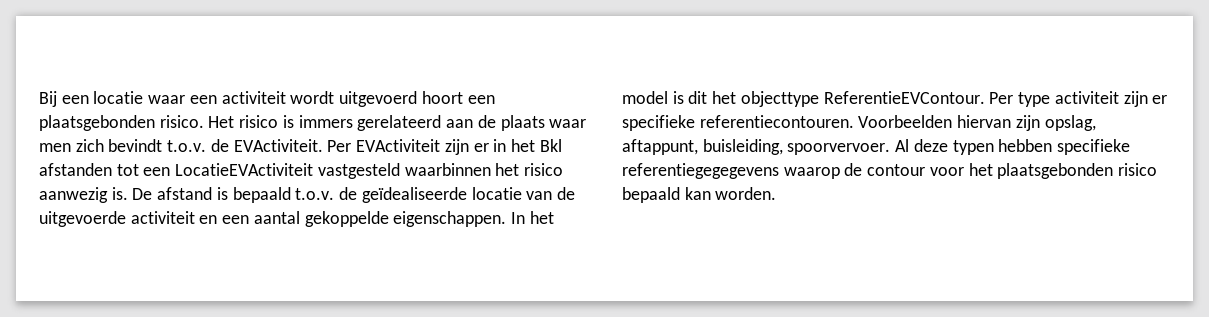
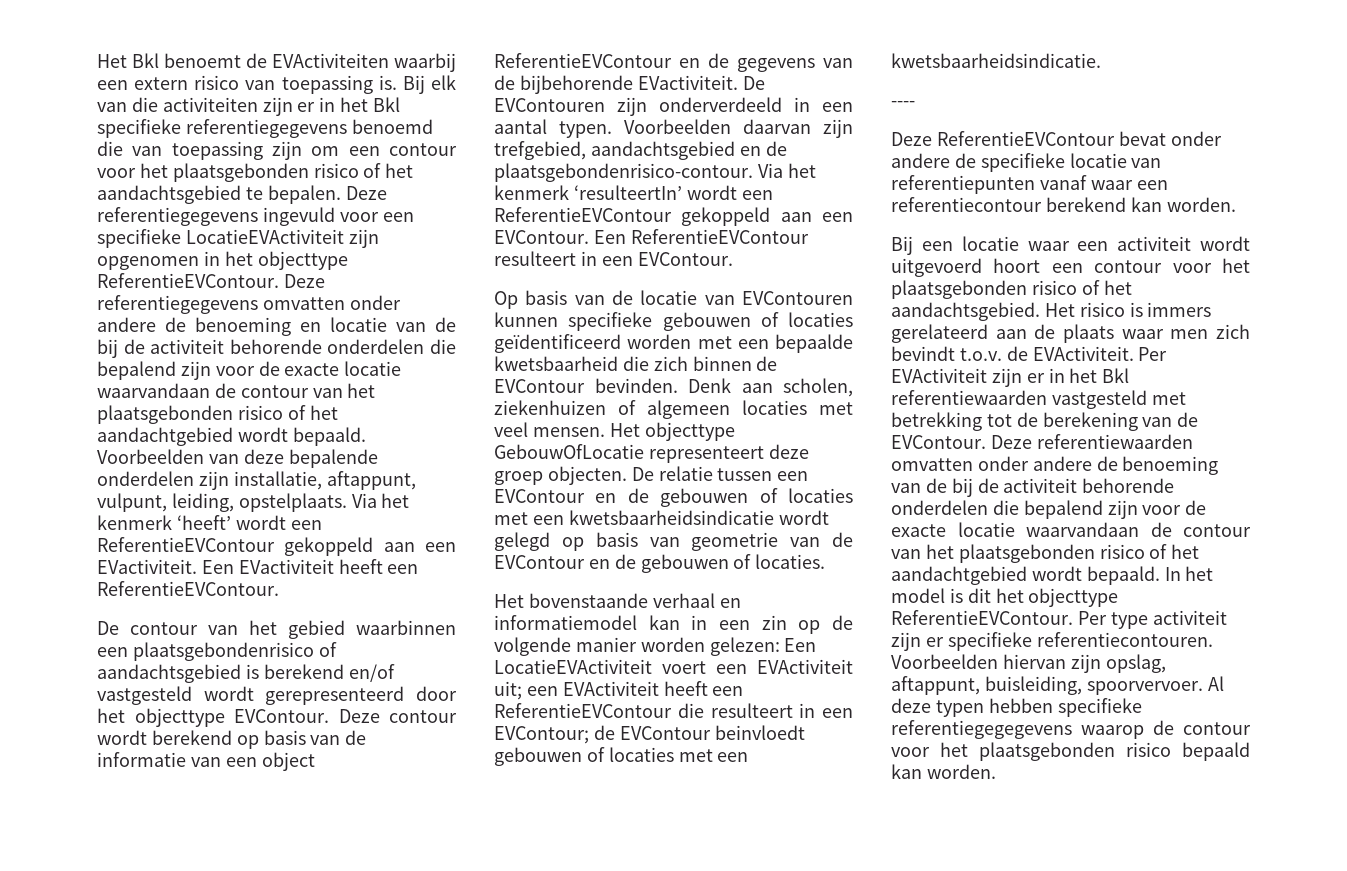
(39, 99) none -> [97,53,456,72] [97,75,457,94] [97,97,401,116] [97,119,433,138] [97,141,458,160] [97,163,414,182] [97,185,387,204] [97,207,414,226] [97,229,379,248] [97,251,348,270] [97,273,325,288] [97,295,401,314] [97,317,456,336] [97,339,456,358] [97,361,402,380] [97,383,376,398] [97,405,338,424] [97,427,366,446] [97,449,378,468] [97,471,416,490] [97,493,410,512] [97,515,322,530] [97,537,456,556] [97,559,419,574] [97,581,279,596] [97,620,456,639] [97,642,337,661] [97,664,395,683] [97,686,457,705] [97,708,457,727] [97,730,367,749] [97,752,315,771] [494,53,853,72] [494,75,765,94] [494,97,853,116] [494,119,853,138] [494,141,787,160] [494,163,816,182] [494,185,773,200] [494,207,853,226] [494,229,809,244] [494,251,733,266] [494,290,853,309] [494,312,853,331] [494,334,853,353] [494,356,778,371] [494,378,853,397] [494,400,853,419] [494,422,735,441] [494,444,809,463] [494,466,809,485] [494,488,853,507] [494,510,829,525] [494,532,853,551] [494,554,826,573] [494,593,741,608] [494,615,854,634] [494,637,817,656] [494,659,853,674] [494,681,744,700] [494,703,853,718] [494,725,805,744] [494,747,749,766] [891,53,1101,68] [891,101,915,107] [891,131,1222,146] [891,153,1162,172] [891,175,1168,194] [891,197,1236,212] Het Bkl benoemt de EVActiviteiten waarbij een extern risico van toepassing is. Bij elk van die activiteiten zijn er in het Bkl specifieke referentiegegevens benoemd die van toepassing zijn om een contour voor het plaatsgebonden risico of het aandachtsgebied te bepalen. Deze referentiegegevens ingevuld voor een specifieke LocatieEVActiviteit zijn opgenomen in het objecttype ReferentieEVContour. Deze referentiegegevens omvatten onder andere de benoeming en locatie van de bij de activiteit behorende onderdelen die bepalend zijn voor de exacte locatie waarvandaan de contour van het plaatsgebonden risico of het aandachtgebied wordt bepaald. Voorbeelden van deze bepalende onderdelen zijn installatie, aftappunt, vulpunt, leiding, opstelplaats. Via het kenmerk ‘heeft’ wordt een ReferentieEVContour gekoppeld aan een EVactiviteit. Een EVactiviteit heeft een ReferentieEVContour. // De contour van het gebied waarbinnen een plaatsgebondenrisico of aandachtsgebied is berekend en/of vastgesteld wordt gerepresenteerd door het objecttype EVContour. Deze contour wordt berekend op basis van de informatie van een object ReferentieEVContour en de gegevens van de bijbehorende EVactiviteit. De EVContouren zijn onderverdeeld in een aantal typen. Voorbeelden daarvan zijn trefgebied, aandachtsgebied en de plaatsgebondenrisico-contour. Via het kenmerk ‘resulteertIn’ wordt een ReferentieEVContour gekoppeld aan een EVContour. Een ReferentieEVContour resulteert in een EVContour. // Op basis van de locatie van EVContouren kunnen specifieke gebouwen of locaties geïdentificeerd worden met een bepaalde kwetsbaarheid die zich binnen de EVContour bevinden. Denk aan scholen, ziekenhuizen of algemeen locaties met veel mensen. Het objecttype GebouwOfLocatie representeert deze groep objecten. De relatie tussen een EVContour en de gebouwen of locaties met een kwetsbaarheidsindicatie wordt gelegd op basis van geometrie van de EVContour en de gebouwen of locaties. // Het bovenstaande verhaal en informatiemodel kan in een zin op de volgende manier worden gelezen: Een LocatieEVActiviteit voert een EVActiviteit uit; een EVActiviteit heeft een ReferentieEVContour die resulteert in een EVContour; de EVContour beinvloedt gebouwen of locaties met een kwetsbaarheidsindicatie. // ---- // Deze ReferentieEVContour bevat onder andere de specifieke locatie van referentiepunten vanaf waar een referentiecontour berekend kan worden. //
[39,115,204,131] plaatsgebonden risico. -> [1094,258,1250,273] [891,280,1132,299] [891,302,1040,321] contour voor het plaatsgebonden risico of het aandachtsgebied.
[39,163,564,179] [39,187,575,203] [39,211,507,227] afstanden tot een LocatieEVActiviteit vastgesteld waarbinnen het risico aanwezig is. De afstand is bepaald t.o.v. de geïdealiseerde locatie van de uitgevoerde activiteit en een aantal gekoppelde eigenschappen. -> [891,390,1186,409] [891,412,1199,431] [891,434,1193,449] [891,456,1219,475] [891,478,1175,497] [891,500,1207,519] [891,522,1251,537] [891,544,1200,563] [891,566,1160,585] referentiewaarden vastgesteld met betrekking tot de berekening van de EVContour. Deze referentiewaarden omvatten onder andere de benoeming van de bij de activiteit behorende onderdelen die bepalend zijn voor de exacte locatie waarvandaan de contour van het plaatsgebonden risico of het aandachtgebied wordt bepaald.

